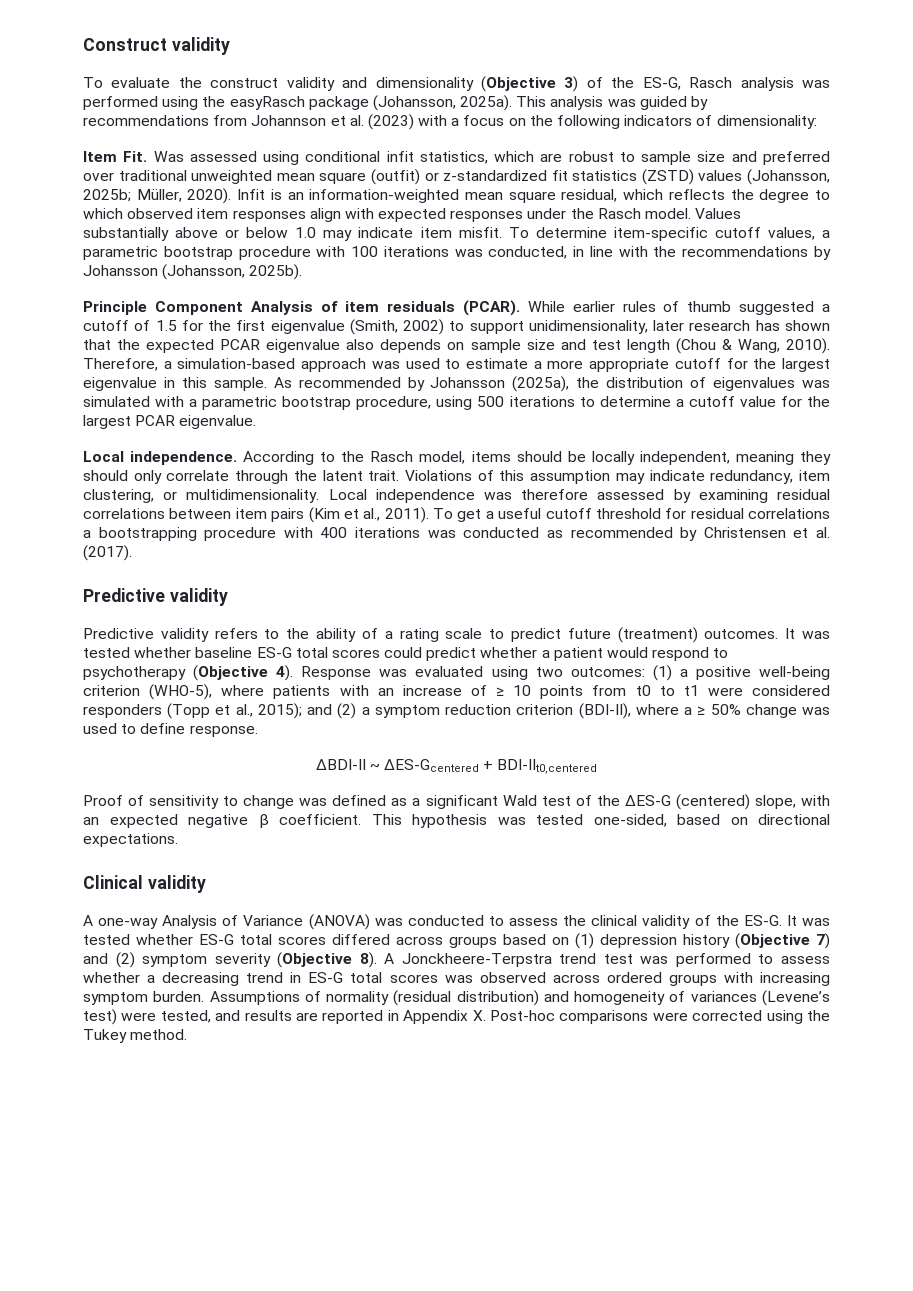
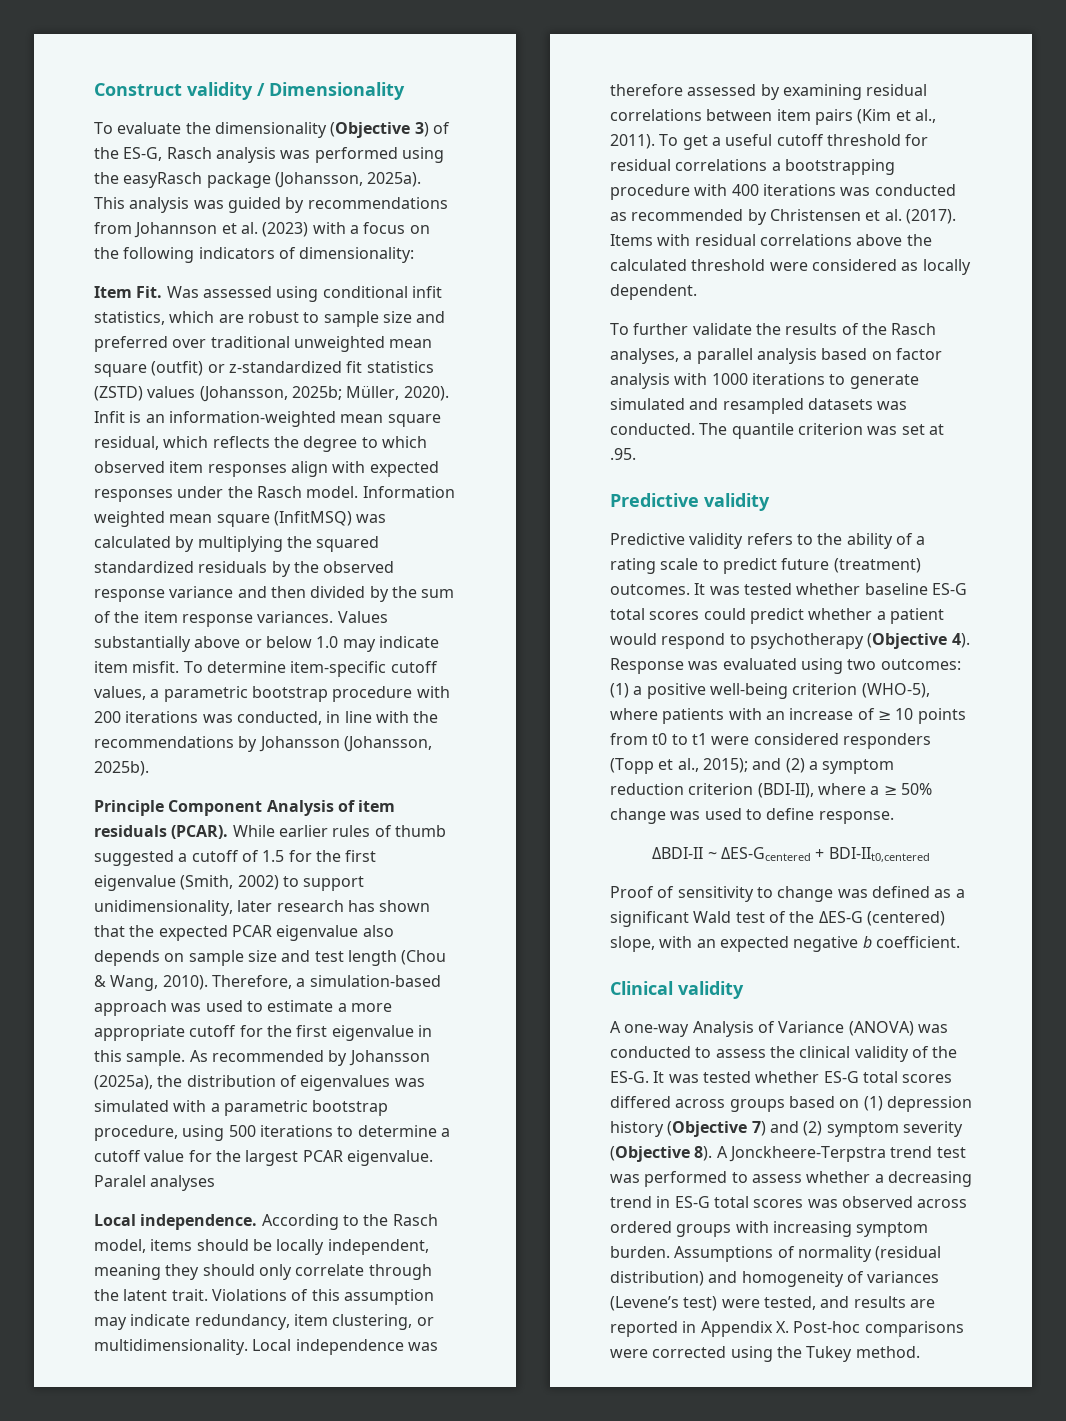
(230, 46) none -> [257,82,405,100] / Dimensionality
[210,77,368,91] construct validity and -> (211, 128) none
(692, 213) none -> [362,486,455,498] [94,511,387,527] [94,536,380,552] [94,561,395,577] [94,586,455,602] [94,611,334,627] Information weighted mean square (InfitMSQ) was calculated by multiplying the squared standardized residuals by the observed response variance and then divided by the sum of the item response variances.
[351,246,379,257] 100 -> [94,711,121,723] 200
[781,358,830,372] largest -> [296,1025,328,1037] first
(257, 422) none -> [94,1175,216,1191] Paralel analyses
(132, 553) none -> [610,234,932,246] [610,259,971,275] [610,284,697,300] [610,323,937,335] [610,348,942,364] [610,373,919,389] [610,398,908,414] [610,423,944,439] [610,448,636,460] Items with residual correlations above the calculated threshold were considered as locally dependent. // To further validate the results of the Rasch analyses, a parallel analysis based on factor analysis with 1000 iterations to generate simulated and resampled datasets was conducted. The quantile criterion was set at .95.
[258,814,269,828] β -> [862,936,872,948] b
[371,814,830,828] [83,833,178,847] This hypothesis was tested one-sided, based on directional expectations. -> (960, 942) none

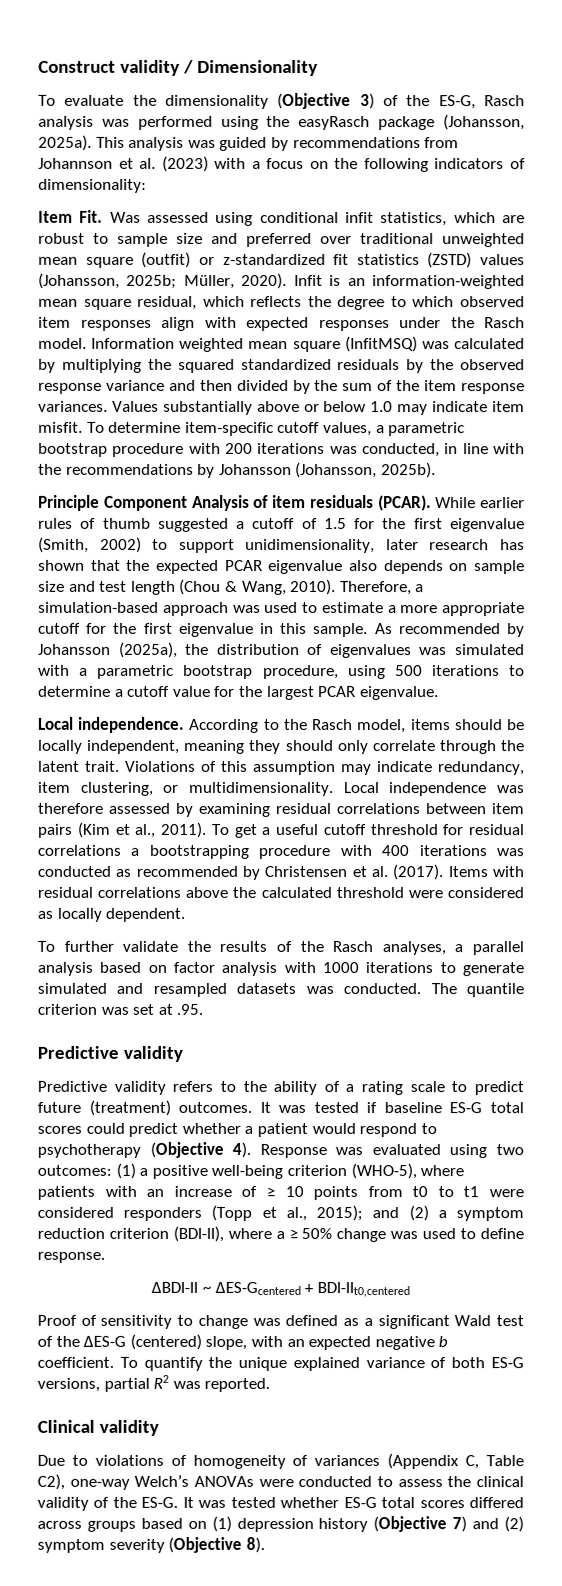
[94,1175,216,1191] Paralel analyses -> (439, 693) none
[796,583,861,595] whether -> [366,1102,378,1114] if
[610,981,744,999] [610,1021,948,1037] // Clinical validity // A one-way Analysis of Variance (ANOVA) was -> [119,1356,524,1372] [37,1374,271,1392] [37,1419,160,1436] [37,1453,525,1470] [37,1473,294,1490] To quantify the unique explained variance of both ES-G versions, partial R2 was reported. // Clinical validity // Due to violations of homogeneity of variances (Appendix C, Table C2), one-way Welch’s ANOVAs were
[716,1146,966,1162] [610,1171,972,1187] [610,1196,968,1208] [610,1221,929,1237] [610,1246,942,1262] [610,1271,940,1287] [610,1296,935,1311] [610,1321,964,1337] [610,1346,920,1362] A Jonckheere-Terpstra trend test was performed to assess whether a decreasing trend in ES-G total scores was observed across ordered groups with increasing symptom burden. Assumptions of normality (residual distribution) and homogeneity of variances (Levene’s test) were tested, and results are reported in Appendix X. Post-hoc comparisons were corrected using the Tukey method. -> (265, 1544) none

